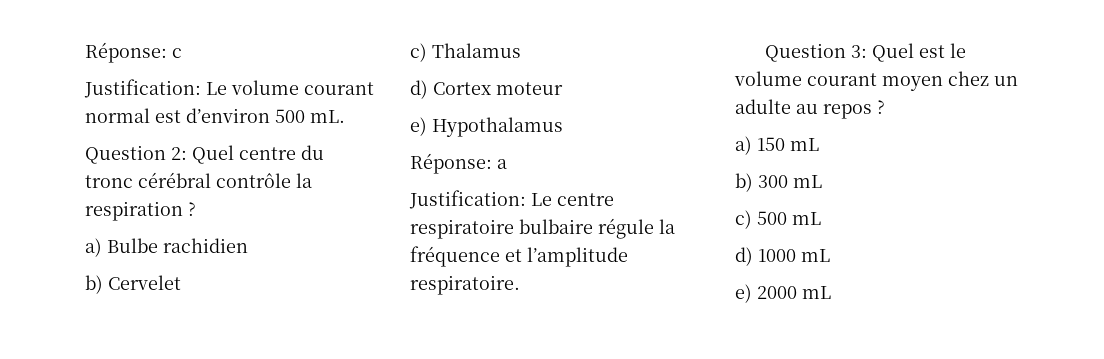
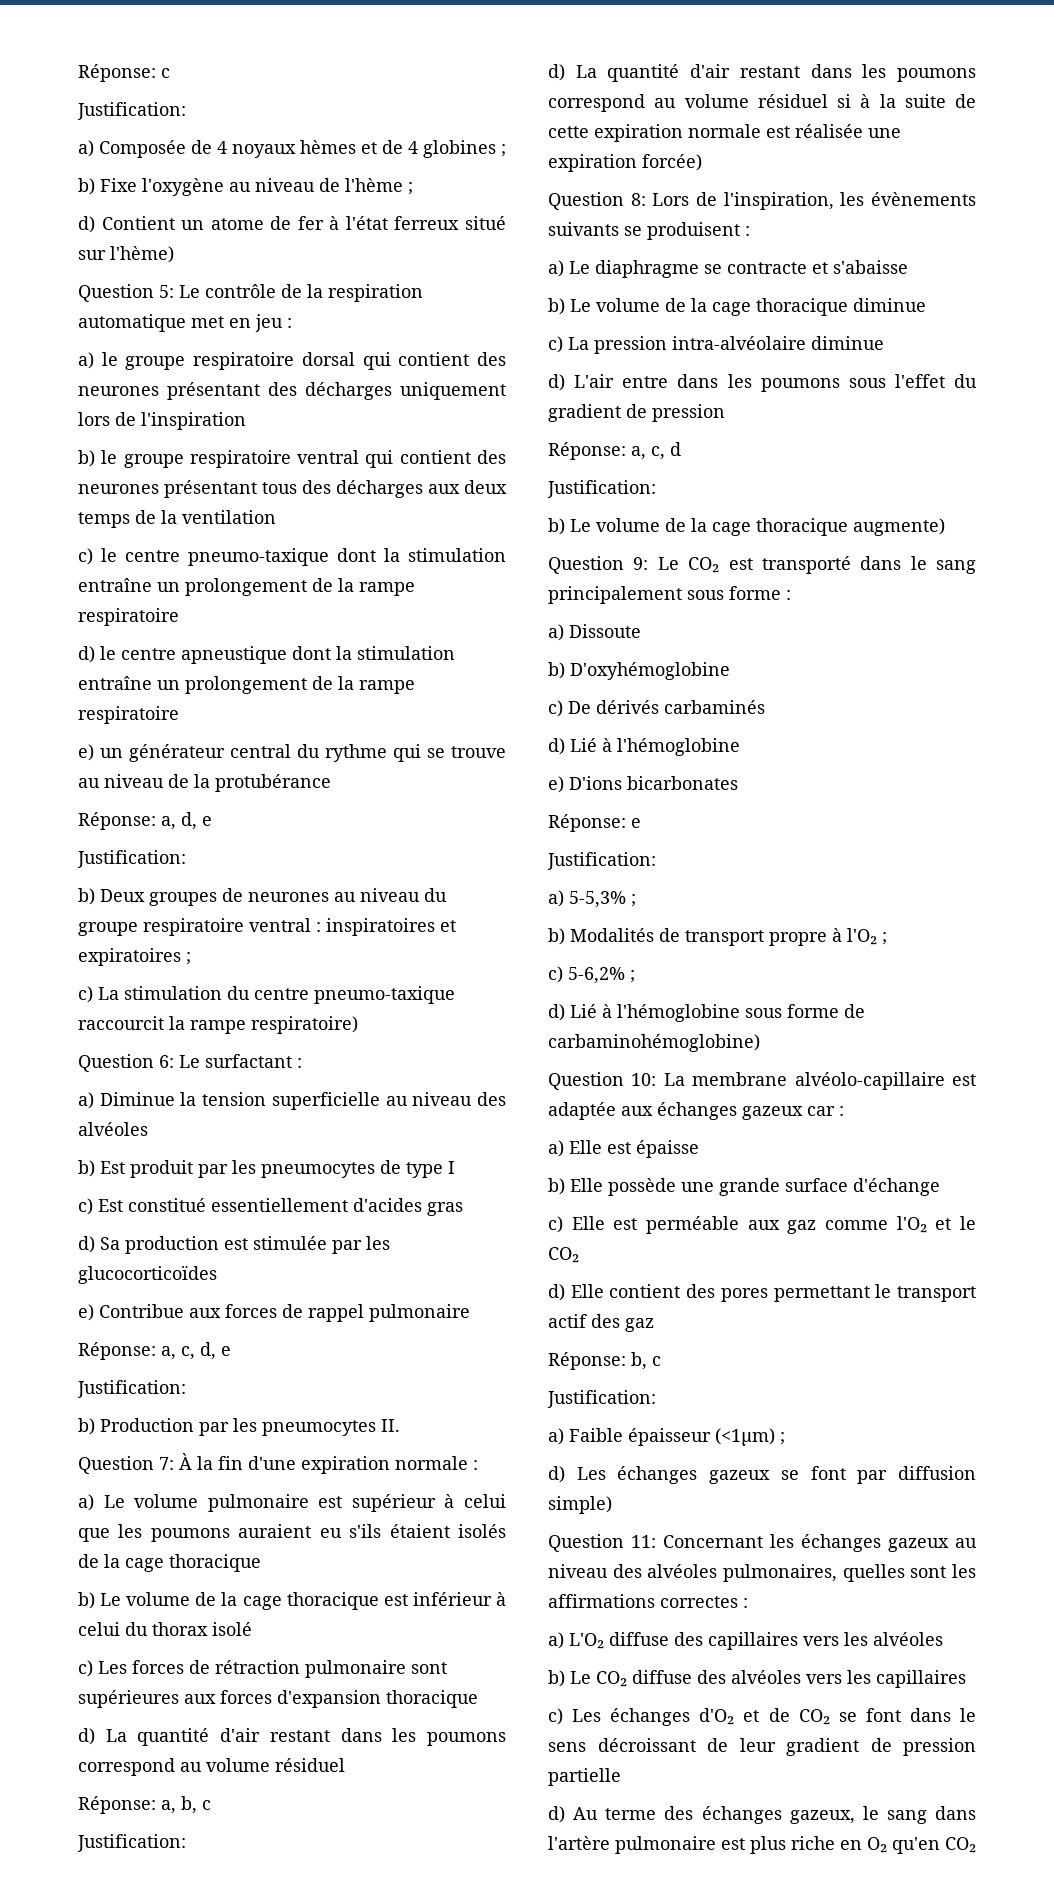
[206,80,374,95] [85,108,345,123] [85,145,324,164] [85,172,312,188] [85,201,196,221] [85,238,248,257] [85,275,181,294] [410,43,521,62] [410,80,563,99] [410,117,563,137] [410,153,507,174] [409,190,614,209] [410,218,675,239] [410,246,628,267] [410,275,520,295] [764,43,966,62] [734,71,1018,91] [735,99,885,119] [735,136,819,155] [735,173,822,192] [735,210,821,229] [735,247,830,266] [735,284,831,303] Le volume courant normal est d’environ 500 mL. // Question 2: Quel centre du tronc cérébral contrôle la respiration ? // a) Bulbe rachidien // b) Cervelet // c) Thalamus // d) Cortex moteur // e) Hypothalamus // Réponse: a // Justification: Le centre respiratoire bulbaire régule la fréquence et l’amplitude respiratoire. // Question 3: Quel est le volume courant moyen chez un adulte au repos ? // a) 150 mL // b) 300 mL // c) 500 mL // d) 1000 mL // e) 2000 mL -> [78,140,506,158] [78,178,413,196] [78,216,506,233] [78,246,174,263] [78,284,423,302] [78,314,292,332] [78,352,507,370] [78,382,506,400] [78,412,246,430] [78,450,506,468] [78,480,507,498] [78,510,276,528] [78,548,506,566] [78,578,415,596] [78,608,179,626] [78,646,455,664] [78,676,415,694] [78,706,179,724] [78,744,506,762] [78,774,331,792] [78,812,212,830] [77,850,186,868] [78,888,447,906] [78,918,456,936] [78,948,191,966] [78,986,455,1004] [78,1016,358,1034] [78,1054,302,1072] [78,1092,507,1110] [78,1122,148,1136] [78,1160,455,1178] [78,1198,463,1216] [78,1236,390,1254] [78,1265,217,1284] [78,1304,470,1322] [78,1342,231,1360] [77,1380,186,1398] [78,1418,400,1436] [78,1453,478,1474] [78,1494,506,1512] [78,1524,506,1542] [78,1554,261,1572] [78,1592,506,1610] [78,1622,252,1636] [78,1660,447,1678] [78,1690,478,1708] [78,1728,507,1746] [78,1758,345,1776] [78,1796,211,1814] [77,1834,186,1852] [548,64,976,82] [548,94,976,112] [548,124,901,142] [548,154,702,172] [548,192,976,210] [548,222,750,240] [548,260,908,278] [548,298,926,316] [548,336,884,354] [548,374,977,392] [548,404,725,422] [548,442,681,460] [547,480,656,498] [548,518,945,536] [548,556,976,574] [548,586,791,604] [548,624,641,641] [548,662,730,680] [548,700,765,717] [548,738,740,756] [548,776,738,793] [548,814,641,832] [547,852,656,870] [548,890,636,908] [548,928,887,946] [548,966,635,984] [548,1004,865,1022] [548,1034,760,1052] [548,1072,976,1090] [548,1102,844,1120] [548,1140,699,1158] [548,1178,940,1196] [548,1216,976,1234] [548,1247,579,1263] [548,1284,976,1302] [548,1314,654,1332] [548,1352,661,1370] [547,1390,656,1408] [548,1428,785,1446] [548,1466,976,1484] [548,1496,612,1514] [548,1534,977,1552] [548,1564,976,1582] [548,1594,748,1608] [548,1632,943,1650] [548,1670,966,1688] [548,1708,976,1726] [548,1738,976,1756] [548,1768,621,1786] [548,1806,976,1824] [548,1836,976,1854] // a) Composée de 4 noyaux hèmes et de 4 globines ; // b) Fixe l'oxygène au niveau de l'hème ; // d) Contient un atome de fer à l'état ferreux situé sur l'hème) // Question 5: Le contrôle de la respiration automatique met en jeu : // a) le groupe respiratoire dorsal qui contient des neurones présentant des décharges uniquement lors de l'inspiration // b) le groupe respiratoire ventral qui contient des neurones présentant tous des décharges aux deux temps de la ventilation // c) le centre pneumo-taxique dont la stimulation entraîne un prolongement de la rampe respiratoire // d) le centre apneustique dont la stimulation entraîne un prolongement de la rampe respiratoire // e) un générateur central du rythme qui se trouve au niveau de la protubérance // Réponse: a, d, e // Justification: // b) Deux groupes de neurones au niveau du groupe respiratoire ventral : inspiratoires et expiratoires ; // c) La stimulation du centre pneumo-taxique raccourcit la rampe respiratoire) // Question 6: Le surfactant : // a) Diminue la tension superficielle au niveau des alvéoles // b) Est produit par les pneumocytes de type I // c) Est constitué essentiellement d'acides gras // d) Sa production est stimulée par les glucocorticoïdes // e) Contribue aux forces de rappel pulmonaire // Réponse: a, c, d, e // Justification: // b) Production par les pneumocytes II. // Question 7: À la fin d'une expiration normale : // a) Le volume pulmonaire est supérieur à celui que les poumons auraient eu s'ils étaient isolés de la cage thoracique // b) Le volume de la cage thoracique est inférieur à celui du thorax isolé // c) Les forces de rétraction pulmonaire sont supérieures aux forces d'expansion thoracique // d) La quantité d'air restant dans les poumons correspond au volume résiduel // Réponse: a, b, c // Justification: // d) La quantité d'air restant dans les poumons correspond au volume résiduel si à la suite de cette expiration normale est réalisée une expiration forcée) // Question 8: Lors de l'inspiration, les évènements suivants se produisent : // a) Le diaphragme se contracte et s'abaisse // b) Le volume de la cage thoracique diminue // c) La pression intra-alvéolaire diminue // d) L'air entre dans les poumons sous l'effet du gradient de pression // Réponse: a, c, d // Justification: // b) Le volume de la cage thoracique augmente) // Question 9: Le CO₂ est transporté dans le sang principalement sous forme : // a) Dissoute // b) D'oxyhémoglobine // c) De dérivés carbaminés // d) Lié à l'hémoglobine // e) D'ions bicarbonates // Réponse: e // Justification: // a) 5-5,3% ; // b) Modalités de transport propre à l'O₂ ; // c) 5-6,2% ; // d) Lié à l'hémoglobine sous forme de carbaminohémoglobine) // Question 10: La membrane alvéolo-capillaire est adaptée aux échanges gazeux car : // a) Elle est épaisse // b) Elle possède une grande surface d'échange // c) Elle est perméable aux gaz comme l'O₂ et le CO₂ // d) Elle contient des pores permettant le transport actif des gaz // Réponse: b, c // Justification: // a) Faible épaisseur (<1μm) ; // d) Les échanges gazeux se font par diffusion simple) // Question 11: Concernant les échanges gazeux au niveau des alvéoles pulmonaires, quelles sont les affirmations correctes : // a) L'O₂ diffuse des capillaires vers les alvéoles // b) Le CO₂ diffuse des alvéoles vers les capillaires // c) Les échanges d'O₂ et de CO₂ se font dans le sens décroissant de leur gradient de pression partielle // d) Au terme des échanges gazeux, le sang dans l'artère pulmonaire est plus riche en O₂ qu'en CO₂

